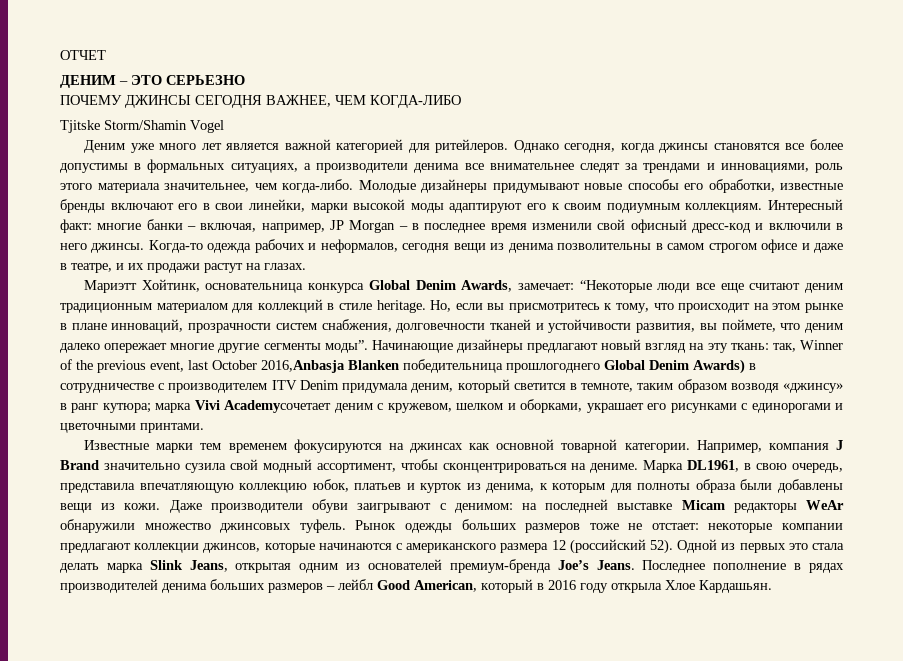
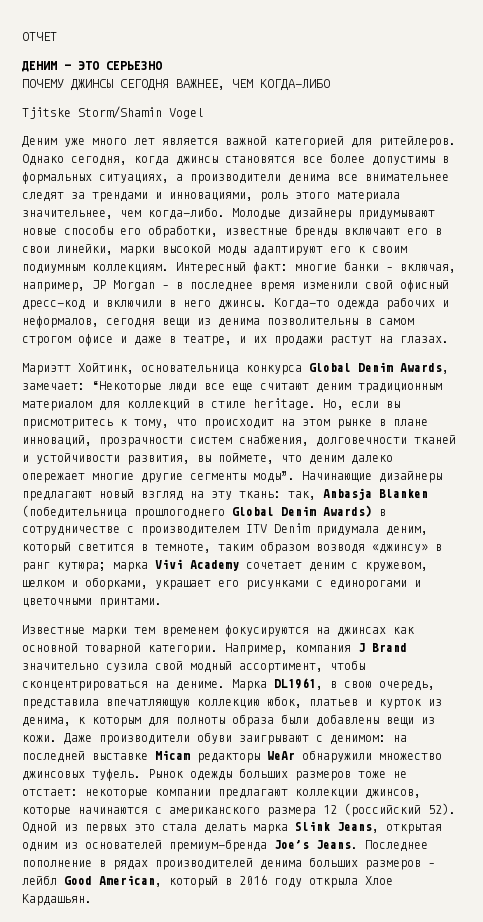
[799,340,843,350] [60,359,503,373] Winner of the previous event, last October 2016,Anbasja Blanken победительница -> [323,488,428,500] [22,505,127,519] Anbasja Blanken (победительница
[224,400,332,413] Academyсочетает -> [190,560,302,571] Academy сочетает

